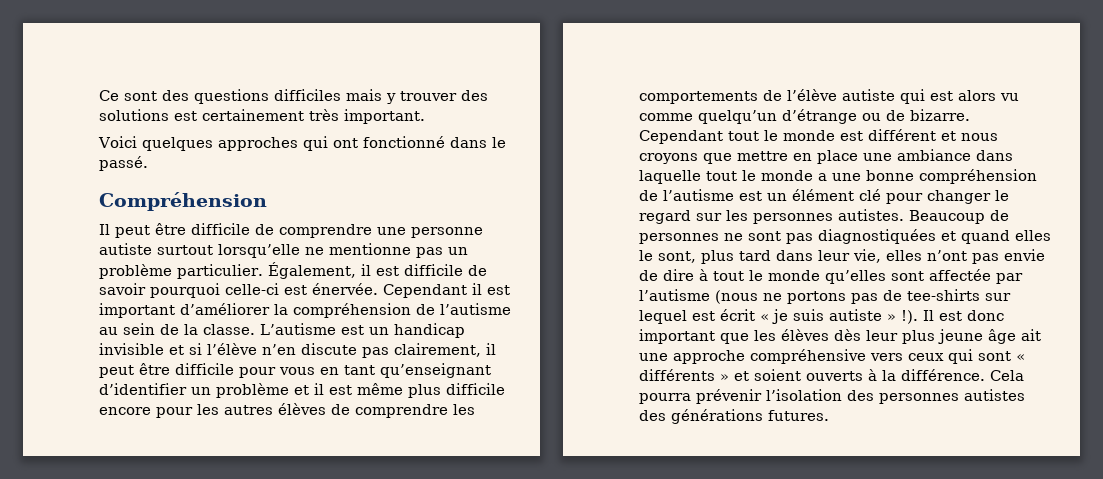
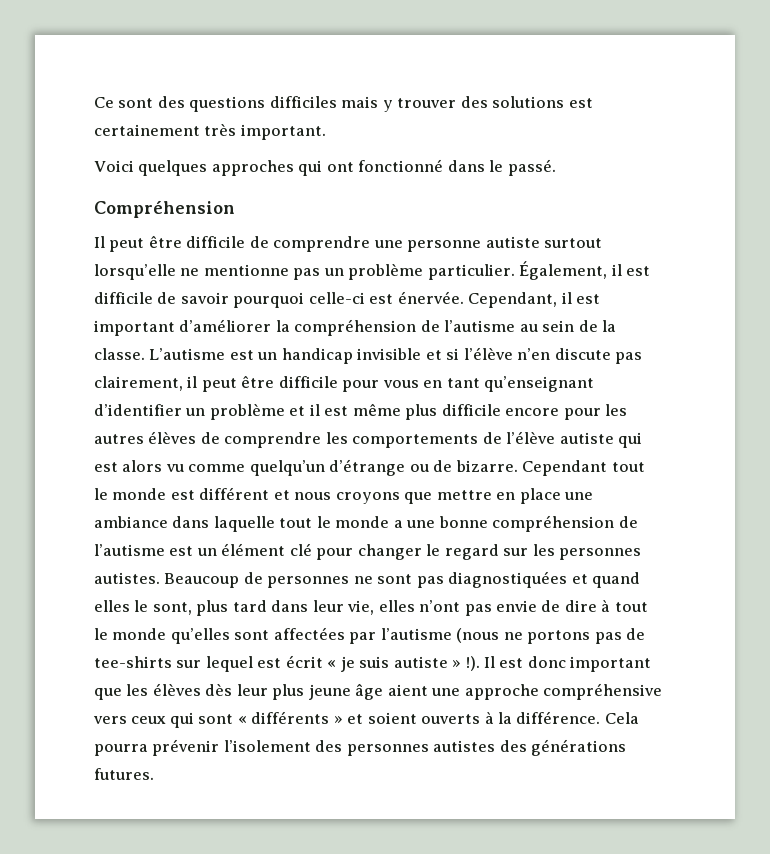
[383,284,467,298] Cependant -> [468,292,558,308] Cependant,
[929,269,991,281] affectée -> [273,627,345,640] affectées
[1021,329,1041,341] ait -> [387,684,428,696] aient
[766,389,842,401] l’isolation -> [223,740,311,752] l’isolement

